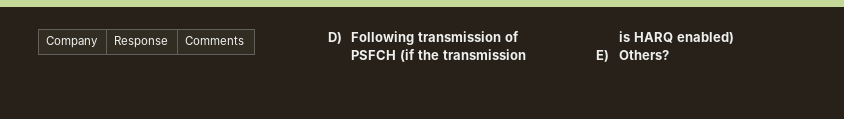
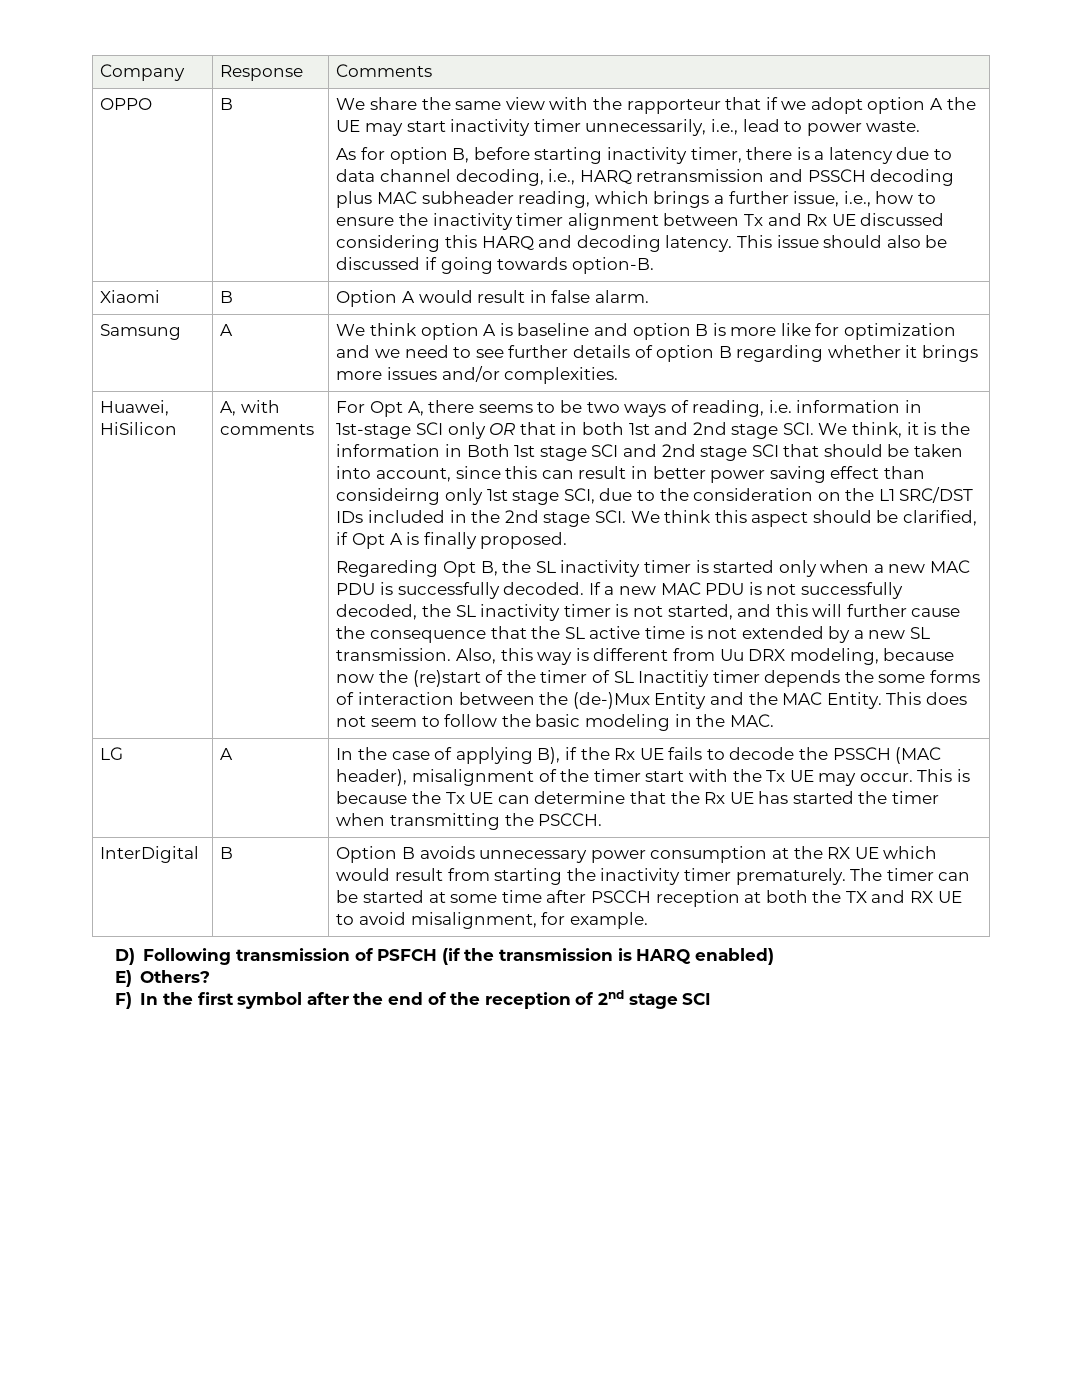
(245, 40) none -> [100,98,153,110] [220,98,234,110] [336,97,976,114] [336,119,921,136] [336,147,953,164] [336,169,955,186] [336,191,936,208] [336,213,945,230] [336,235,948,252] [336,257,654,274] [100,290,161,303] [220,291,234,303] [336,290,649,307] [100,324,182,340] [220,324,234,336] [336,323,957,340] [336,345,979,362] [336,366,619,384] [100,400,170,416] [100,422,178,435] [220,400,280,416] [220,424,315,435] [336,400,923,417] [336,422,970,439] [336,444,964,461] [336,466,925,483] [336,487,974,505] [336,510,978,527] [336,532,568,549] [336,560,971,577] [336,582,903,599] [336,604,961,621] [336,626,931,643] [336,648,955,665] [336,670,981,687] [336,692,967,709] [336,714,774,731] [100,747,124,760] [220,748,234,760] [336,747,942,764] [336,769,971,786] [336,791,940,804] [336,813,603,830] [100,846,200,863] [220,847,234,859] [336,846,938,863] [336,868,971,885] [336,890,962,907] [336,912,648,929] // OPPO | B | We share the same view with the rapporteur that if we adopt option A the UE may start inactivity timer unnecessarily, i.e., lead to power waste. // As for option B, before starting inactivity timer, there is a latency due to data channel decoding, i.e., HARQ retransmission and PSSCH decoding plus MAC subheader reading, which brings a further issue, i.e., how to ensure the inactivity timer alignment between Tx and Rx UE discussed considering this HARQ and decoding latency. This issue should also be discussed if going towards option-B. // Xiaomi | B | Option A would result in false alarm. // Samsung | A | We think option A is baseline and option B is more like for optimization and we need to see further details of option B regarding whether it brings more issues and/or complexities. // Huawei, HiSilicon | A, with comments | For Opt A, there seems to be two ways of reading, i.e. information in 1st-stage SCI only OR that in both 1st and 2nd stage SCI. We think, it is the information in Both 1st stage SCI and 2nd stage SCI that should be taken into account, since this can result in better power saving effect than consideirng only 1st stage SCI, due to the consideration on the L1 SRC/DST IDs included in the 2nd stage SCI. We think this aspect should be clarified, if Opt A is finally proposed. // Regareding Opt B, the SL inactivity timer is started only when a new MAC PDU is successfully decoded. If a new MAC PDU is not successfully decoded, the SL inactivity timer is not started, and this will further cause the consequence that the SL active time is not extended by a new SL transmission. Also, this way is different from Uu DRX modeling, because now the (re)start of the timer of SL Inactitiy timer depends the some forms of interaction between the (de-)Mux Entity and the MAC Entity. This does not seem to follow the basic modeling in the MAC. // LG | A | In the case of applying B), if the Rx UE fails to decode the PSSCH (MAC header), misalignment of the timer start with the Tx UE may occur. This is because the Tx UE can determine that the Rx UE has started the timer when transmitting the PSCCH. // InterDigital | B | Option B avoids unnecessary power consumption at the RX UE which would result from starting the inactivity timer prematurely. The timer can be started at some time after PSCCH reception at both the TX and RX UE to avoid misalignment, for example.
(669, 55) none -> [114,990,712,1009] // F) In the first symbol after the end of the reception of 2nd stage SCI

